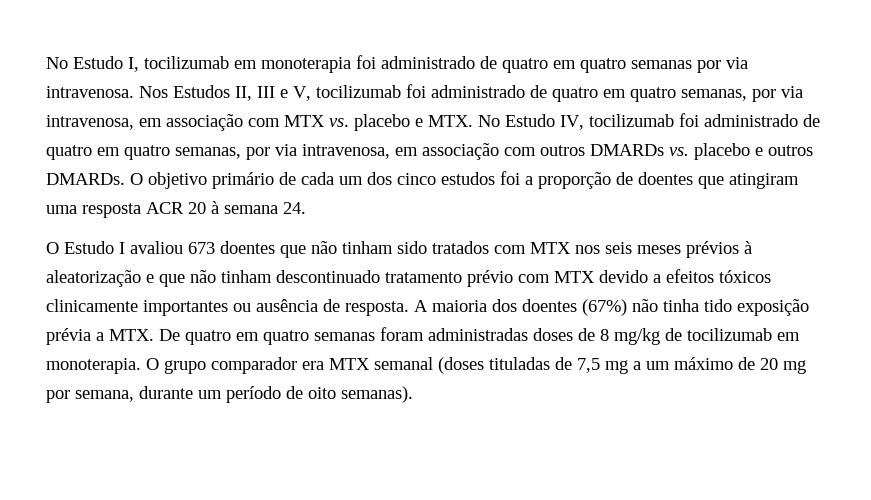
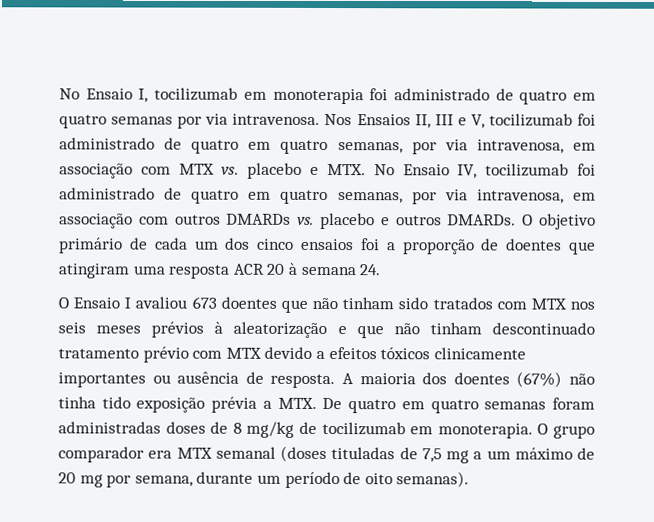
[46,56,123,69] No Estudo -> [59,88,133,100] No Ensaio
[173,85,230,98] Estudos -> [356,114,411,126] Ensaios
[505,114,555,127] Estudo -> [402,164,450,176] Ensaio
[441,172,495,185] estudos -> [301,238,354,251] ensaios
[64,241,114,254] Estudo -> [73,297,121,309] Ensaio

